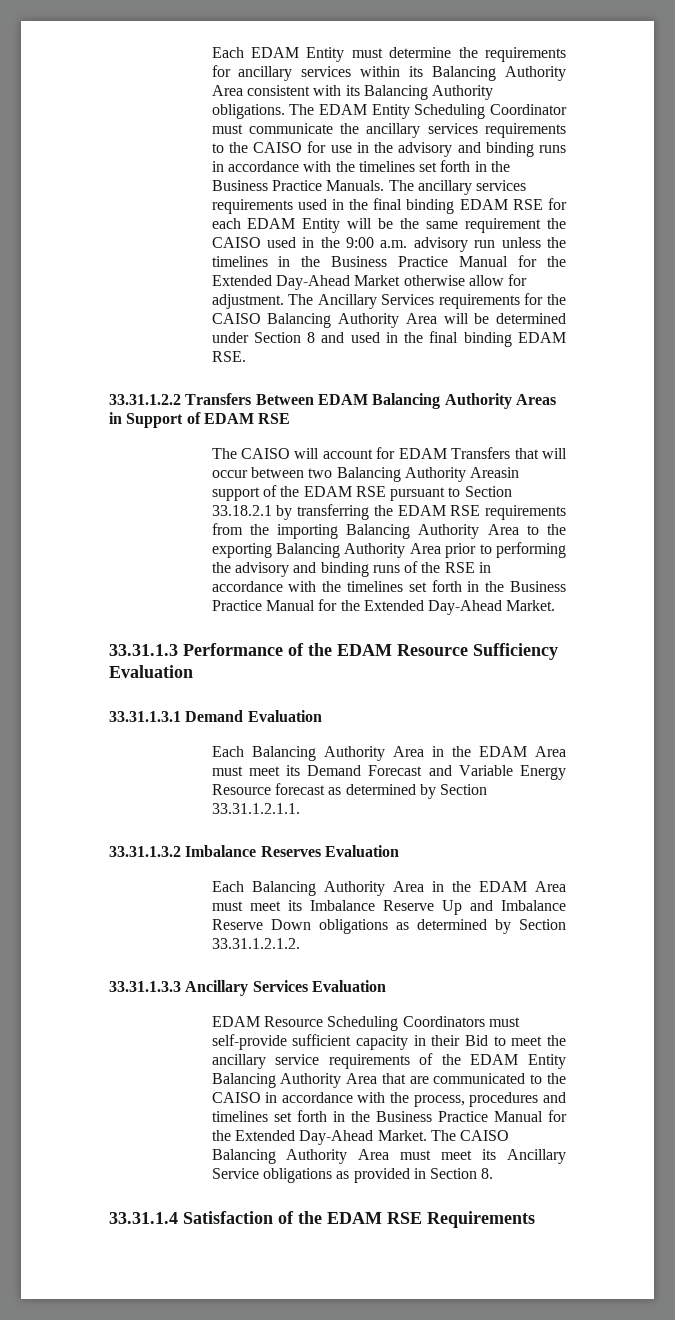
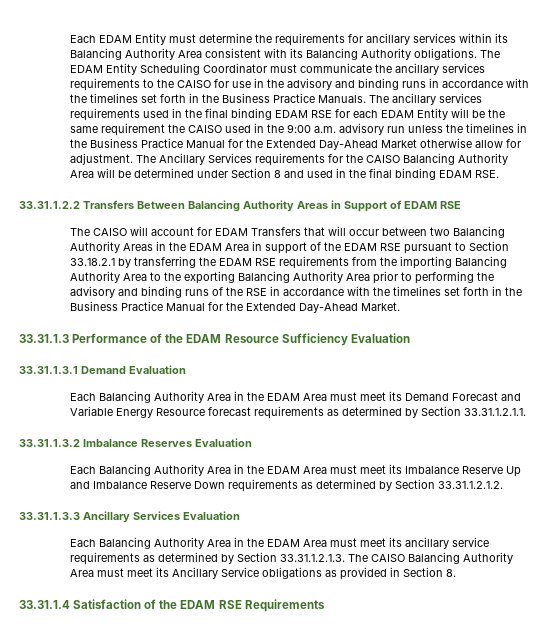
[317,394,368,405] EDAM -> (185, 205) none
[470,467,520,478] Areasin -> [123,241,263,251] Areas in the EDAM Area in
(325, 789) none -> [254,406,325,419] requirements
[318,919,388,934] obligations -> [228,479,299,492] requirements
[211,1016,520,1031] [211,1034,566,1050] [211,1053,566,1069] [211,1073,566,1088] [211,1092,566,1107] [211,1110,567,1122] [211,1130,427,1145] EDAM Resource Scheduling Coordinators must self-provide sufficient capacity in their Bid to meet the ancillary service requirements of the EDAM Entity Balancing Authority Area that are communicated to the CAISO in accordance with the process, procedures and timelines set forth in the Business Practice Manual for the Extended Day-Ahead Market. -> [70,537,490,549] [70,552,346,565] Each Balancing Authority Area in the EDAM Area must meet its ancillary service requirements as determined by Section 33.31.1.2.1.3.

